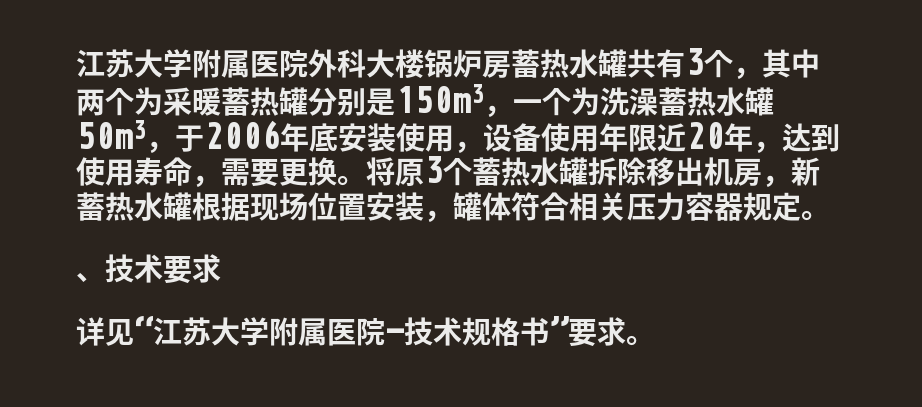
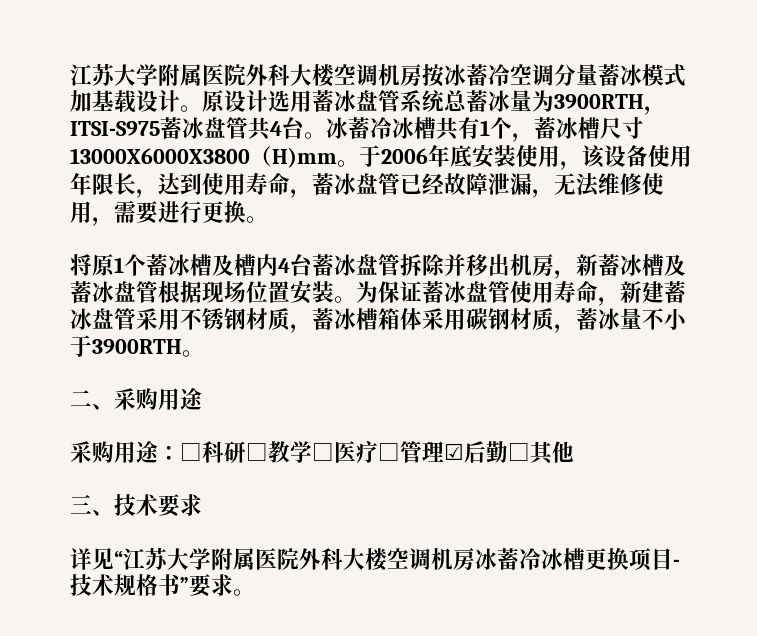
[76,48,820,80] [76,84,774,118] [76,120,175,154] 江苏大学附属医院外科大楼锅炉房蓄热水罐共有3个，其中两个为采暖蓄热罐分别是150m3，一个为洗澡蓄热水罐50m3， -> [70,63,686,87] [70,90,666,115] [70,117,644,142] [70,146,359,168] 江苏大学附属医院外科大楼空调机房按冰蓄冷空调分量蓄冰模式加基载设计。原设计选用蓄冰盘管系统总蓄冰量为3900RTH，ITSI-S975蓄冰盘管共4台。冰蓄冷冰槽共有1个，蓄冰槽尺寸13000X6000X3800（H)mm。
(483, 147) none -> [582,145,605,168] 该
[657,122,753,152] 近20年 -> [114,173,136,195] 长
[221,156,820,188] [76,192,830,223] 需要更换。将原3个蓄热水罐拆除移出机房，新蓄热水罐根据现场位置安装，罐体符合相关压力容器规定。 // -> [312,173,664,198] [70,200,268,226] [70,254,686,279] [70,281,686,306] [70,308,688,333] [70,335,204,357] [70,388,203,410] [70,441,574,465] [70,494,92,514] 蓄冰盘管已经故障泄漏，无法维修使用，需要进行更换。 // 将原1个蓄冰槽及槽内4台蓄冰盘管拆除并移出机房，新蓄冰槽及蓄冰盘管根据现场位置安装。为保证蓄冰盘管使用寿命，新建蓄冰盘管采用不锈钢材质，蓄冰槽箱体采用碳钢材质，蓄冰量不小于3900RTH。 // 二、采购用途 // 采购用途：□科研□教学□医疗□管理☑后勤□其他 // 三
(385, 332) none -> [299,547,673,571] 外科大楼空调机房冰蓄冷冰槽更换项目

